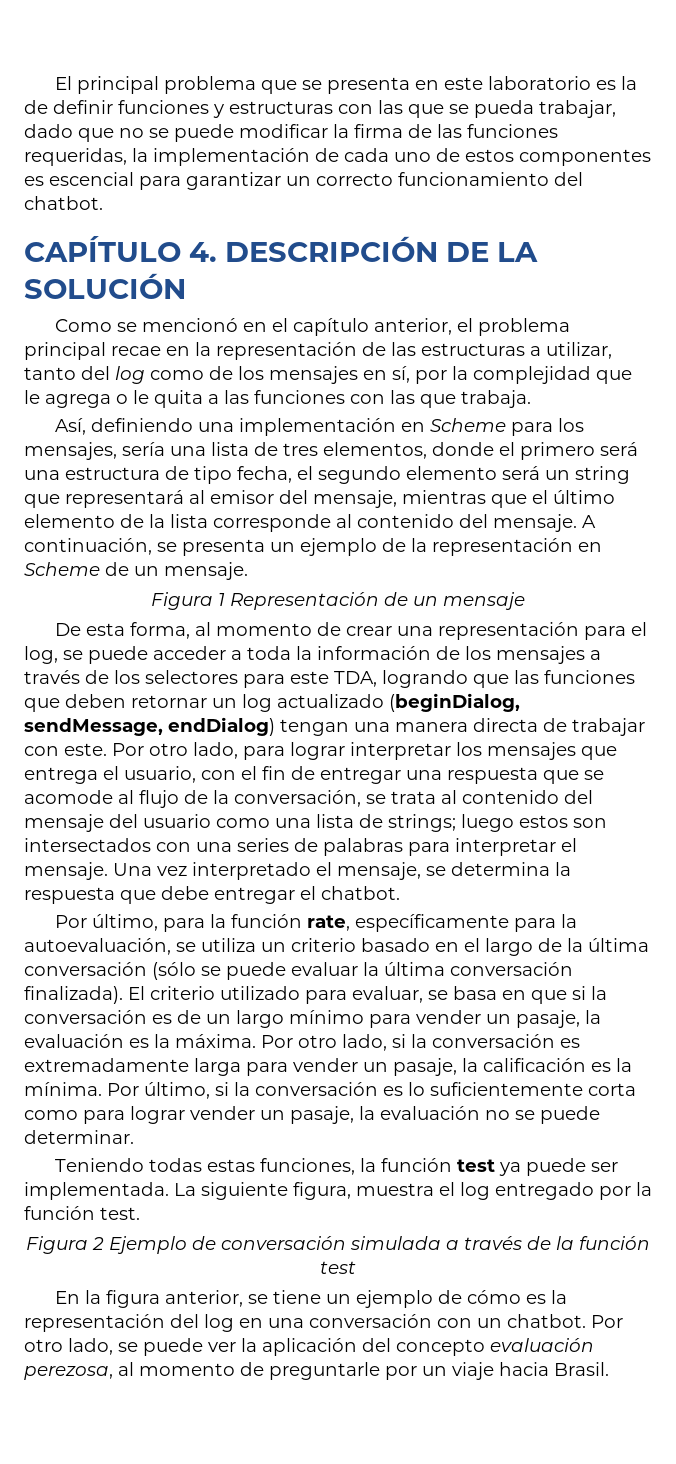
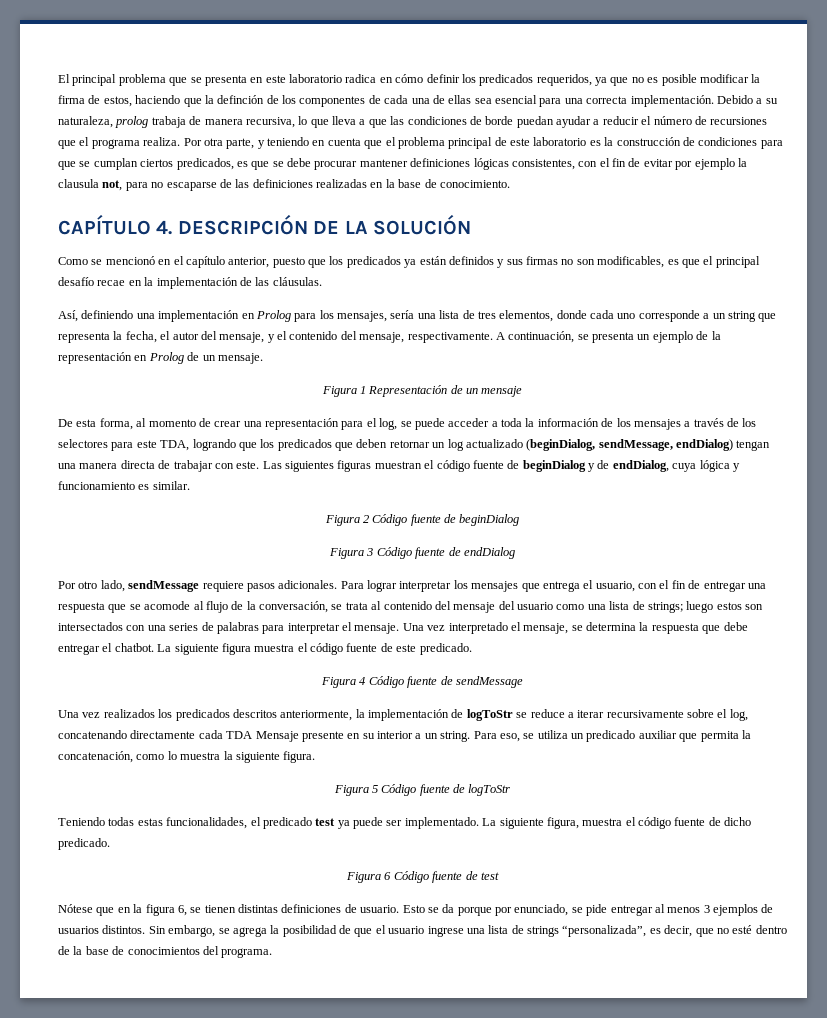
[596,76,638,90] [24,100,616,118] [24,124,558,142] [24,148,651,166] [24,172,583,190] [24,196,103,210] es la de definir funciones y estructuras con las que se pueda trabajar, dado que no se puede modificar la firma de las funciones requeridas, la implementación de cada uno de estos componentes es escencial para garantizar un correcto funcionamiento del chatbot. -> [345,74,761,86] [58,95,778,107] [58,116,768,128] [58,137,783,149] [58,158,747,170] [58,179,510,191] radica en cómo definir los predicados requeridos, ya que no es posible modificar la firma de estos, haciendo que la definción de los componentes de cada una de ellas sea esencial para una correcta implementación. Debido a su naturaleza, prolog trabaja de manera recursiva, lo que lleva a que las condiciones de borde puedan ayudar a reducir el número de recursiones que el programa realiza. Por otra parte, y teniendo en cuenta que el problema principal de este laboratorio es la construcción de condiciones para que se cumplan ciertos predicados, es que se debe procurar mantener definiciones lógicas consistentes, con el fin de evitar por ejemplo la clausula not, para no escaparse de las definiciones realizadas en la base de conocimiento.
[457,318,571,336] [24,342,106,360] el problema principal -> [272,256,760,268] [58,277,94,286] puesto que los predicados ya están definidos y sus firmas no son modificables, es que el principal desafío
[216,342,612,360] [24,366,632,384] [24,390,531,408] representación de las estructuras a utilizar, tanto del log como de los mensajes en sí, por la complejidad que le agrega o le quita a las funciones con las que trabaja. -> [156,277,322,289] implementación de las cláusulas.
[430,418,507,432] Scheme -> [255,310,291,322] Prolog
[499,442,638,460] [24,466,630,484] [24,490,615,508] [24,514,577,532] el primero será una estructura de tipo fecha, el segundo elemento será un string que representará al emisor del mensaje, mientras que el último elemento de la lista corresponde al contenido del mensaje. -> [590,310,777,322] [58,331,493,343] cada uno corresponde a un string que representa la fecha, el autor del mensaje, y el contenido del mensaje, respectivamente.
[24,562,100,576] Scheme -> [148,352,184,364] Prolog
[514,670,635,684] las funciones -> [260,439,332,451] los predicados
[112,742,285,760] Por otro lado, para -> [262,460,740,472] [58,481,190,490] [324,514,520,526] [329,547,515,559] [58,580,364,592] Las siguientes figuras muestran el código fuente de beginDialog y de endDialog, cuya lógica y funcionamiento es similar. // Figura 2 Código fuente de beginDialog // Figura 3 Código fuente de endDialog // Por otro lado, sendMessage requiere pasos adicionales. Para
[55,914,578,932] [24,938,649,956] [24,962,573,980] [24,986,607,1004] [24,1010,601,1028] [24,1034,580,1051] [24,1058,632,1076] [24,1082,636,1099] [24,1106,600,1124] [24,1130,134,1144] // Por último, para la función rate, específicamente para la autoevaluación, se utiliza un criterio basado en el largo de la última conversación (sólo se puede evaluar la última conversación finalizada). El criterio utilizado para evaluar, se basa en que si la conversación es de un largo mínimo para vender un pasaje, la evaluación es la máxima. Por otro lado, si la conversación es extremadamente larga para vender un pasaje, la calificación es la mínima. Por último, si la conversación es lo suficientemente corta como para lograr vender un pasaje, la evaluación no se puede determinar. -> [157,643,472,655] [321,676,523,688] [58,709,748,721] [58,730,751,742] [58,751,316,763] [333,784,511,796] La siguiente figura muestra el código fuente de este predicado. // Figura 4 Código fuente de sendMessage // Una vez realizados los predicados descritos anteriormente, la implementación de logToStr se reduce a iterar recursivamente sobre el log, concatenando directamente cada TDA Mensaje presente en su interior a un string. Para eso, se utiliza un predicado auxiliar que permita la concatenación, como lo muestra la siguiente figura. // Figura 5 Código fuente de logToStr
[260,1158,453,1175] funciones, la función -> [166,817,312,829] funcionalidades, el predicado
[24,1182,169,1200] implementada. -> [404,817,479,829] implementado.
[460,1182,652,1200] [24,1206,140,1220] [26,1236,650,1254] [320,1261,356,1274] [55,1290,568,1308] [24,1314,623,1332] [24,1338,594,1356] [24,1362,609,1380] log entregado por la función test. // Figura 2 Ejemplo de conversación simulada a través de la función test // En la figura anterior, se tiene un ejemplo de cómo es la representación del log en una conversación con un chatbot. Por otro lado, se puede ver la aplicación del concepto evaluación perezosa, al momento de preguntarle por un viaje hacia Brasil. -> [638,817,752,829] [58,838,110,850] [346,871,499,883] [58,904,774,916] [58,925,787,937] [58,946,273,958] código fuente de dicho predicado. // Figura 6 Código fuente de test // Nótese que en la figura 6, se tienen distintas definiciones de usuario. Esto se da porque por enunciado, se pide entregar al menos 3 ejemplos de usuarios distintos. Sin embargo, se agrega la posibilidad de que el usuario ingrese una lista de strings “personalizada”, es decir, que no esté dentro de la base de conocimientos del programa.

